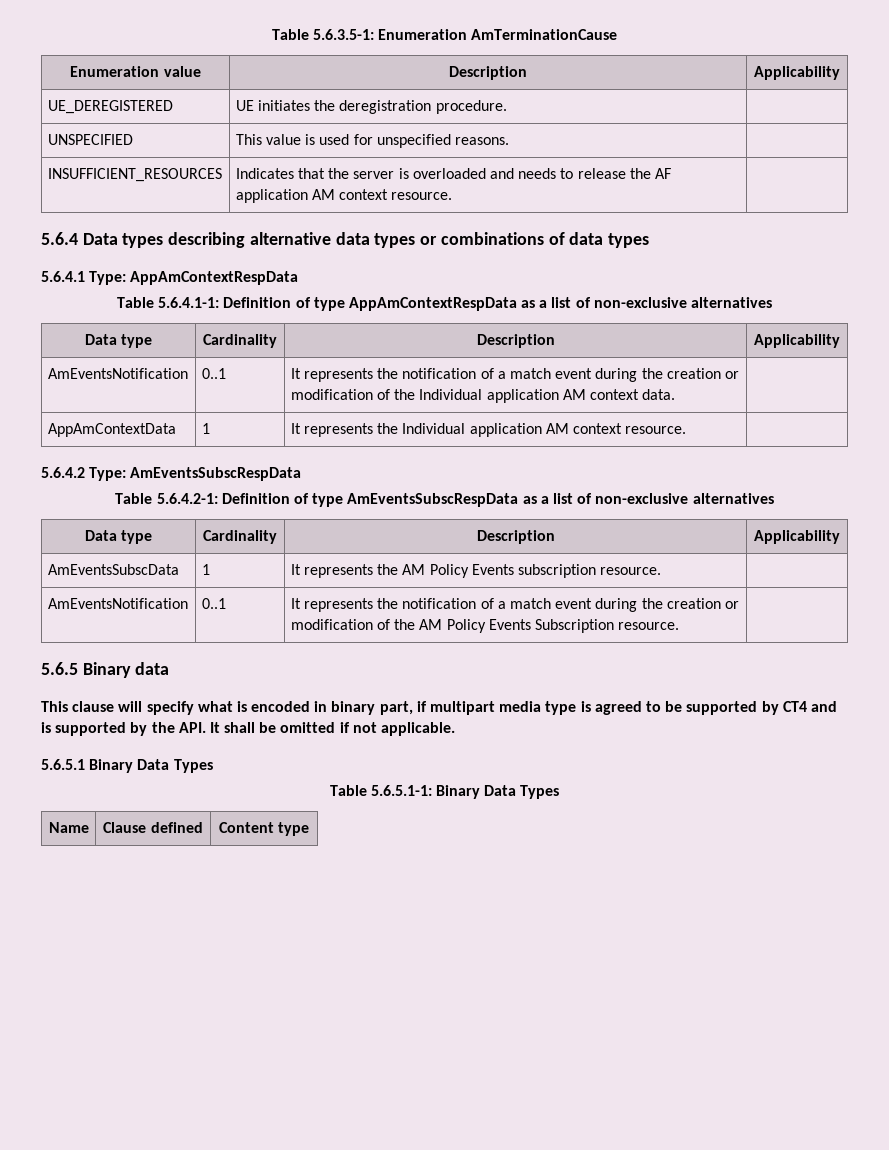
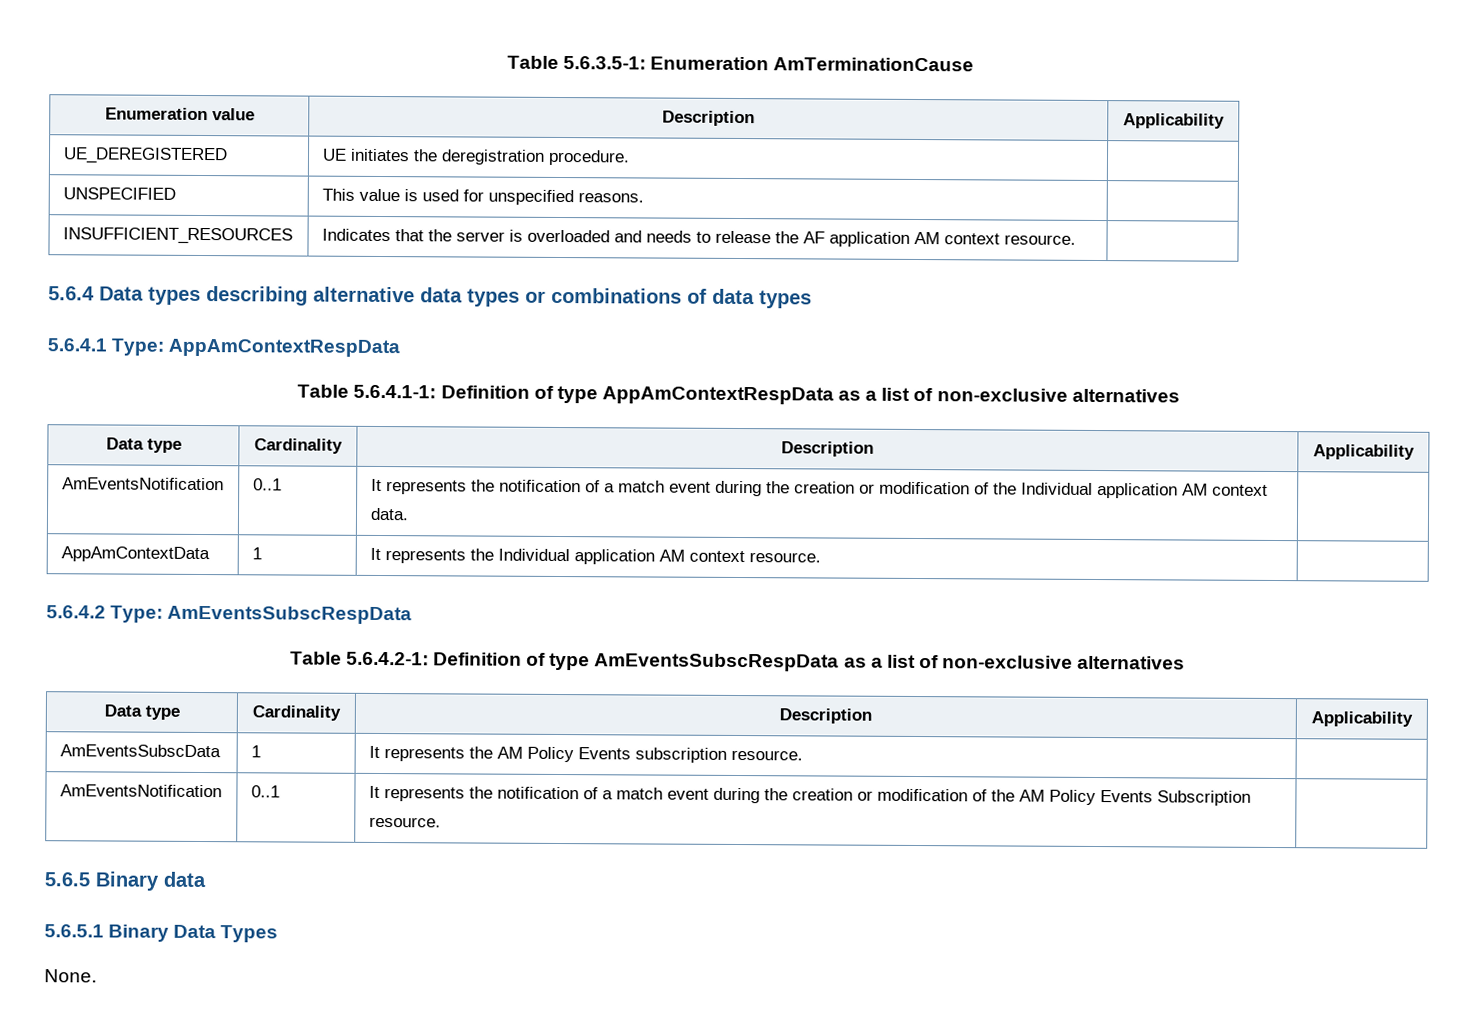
[41,701,837,715] [41,722,456,736] [41,759,213,773] [329,785,560,799] [48,822,89,833] [103,822,203,833] [218,822,310,836] This clause will specify what is encoded in binary part, if multipart media type is agreed to be supported by CT4 and is supported by the API. It shall be omitted if not applicable. // 5.6.5.1 Binary Data Types // Table 5.6.5.1-1: Binary Data Types // Name | Clause defined | Content type -> [44,924,279,943] [44,969,97,983] 5.6.5.1 Binary Data Types // None.

